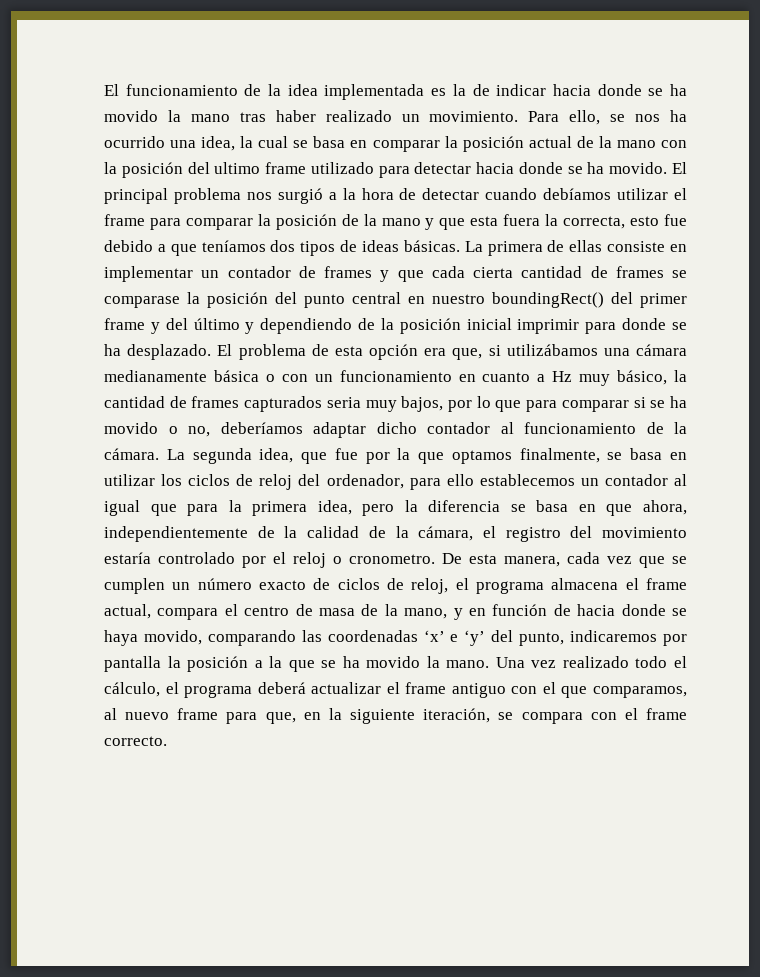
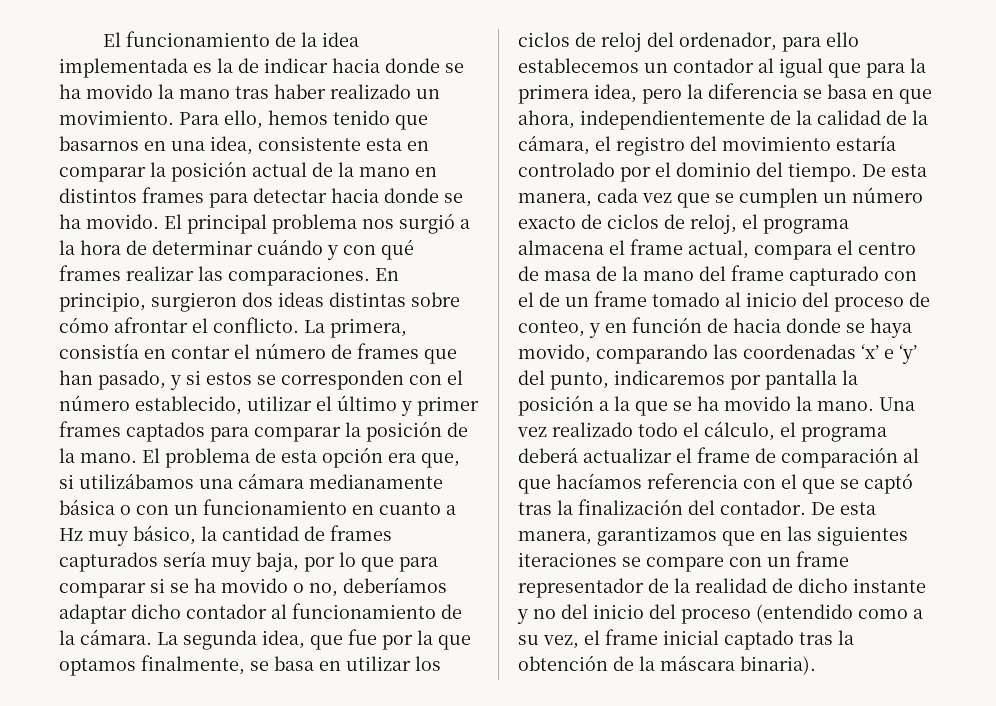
[610,110,687,122] [104,136,346,151] se nos ha ocurrido una idea, la cual se basa -> [268,110,428,130] [59,136,402,155] hemos tenido que basarnos en una idea, consistente esta
[661,140,687,148] [104,162,374,178] con la posición del ultimo frame utilizado -> [415,167,437,177] [59,187,204,203] en distintos frames
[422,188,687,200] [104,214,145,226] detectar cuando debíamos utilizar el frame -> [152,239,414,260] [59,265,399,286] [59,292,460,312] [59,317,407,338] [59,343,457,364] [59,370,463,390] [59,395,479,416] [59,421,205,442] determinar cuándo y con qué frames realizar las comparaciones. En principio, surgieron dos ideas distintas sobre cómo afrontar el conflicto. La primera, consistía en contar el número de frames que han pasado, y si estos se corresponden con el número establecido, utilizar el último y primer frames captados
[381,214,687,230] [104,240,687,256] [104,266,687,282] [104,292,687,308] [104,318,687,334] [104,344,212,360] mano y que esta fuera la correcta, esto fue debido a que teníamos dos tipos de ideas básicas. La primera de ellas consiste en implementar un contador de frames y que cada cierta cantidad de frames se comparase la posición del punto central en nuestro boundingRect() del primer frame y del último y dependiendo de la posición inicial imprimir para donde se ha desplazado. -> [80,453,137,463] mano.
[326,396,444,412] seria muy bajos, -> [163,551,299,572] sería muy baja,
[293,552,435,568] reloj o cronometro. -> [676,162,857,182] dominio del tiempo.
[404,608,448,619] mano, -> [643,265,917,286] [518,291,930,312] [518,320,585,337] mano del frame capturado con el de un frame tomado al inicio del proceso de conteo,
[451,682,687,698] [104,708,687,724] [104,736,167,746] antiguo con el que comparamos, al nuevo frame para que, en la siguiente iteración, se compara con el frame correcto. -> [755,447,919,468] [518,473,913,494] [518,499,876,515] [518,526,908,546] [518,551,849,572] [518,578,926,598] [517,604,923,624] [518,629,854,650] [518,655,816,675] de comparación al que hacíamos referencia con el que se captó tras la finalización del contador. De esta manera, garantizamos que en las siguientes iteraciones se compare con un frame representador de la realidad de dicho instante y no del inicio del proceso (entendido como a su vez, el frame inicial captado tras la obtención de la máscara binaria).

